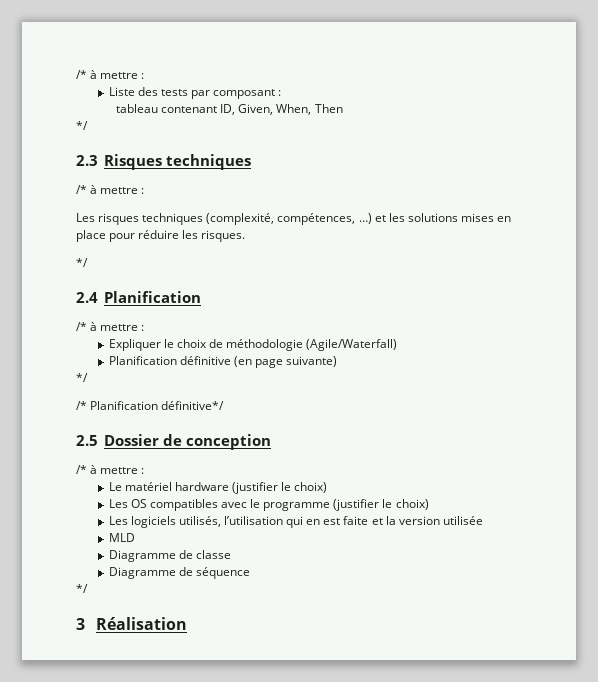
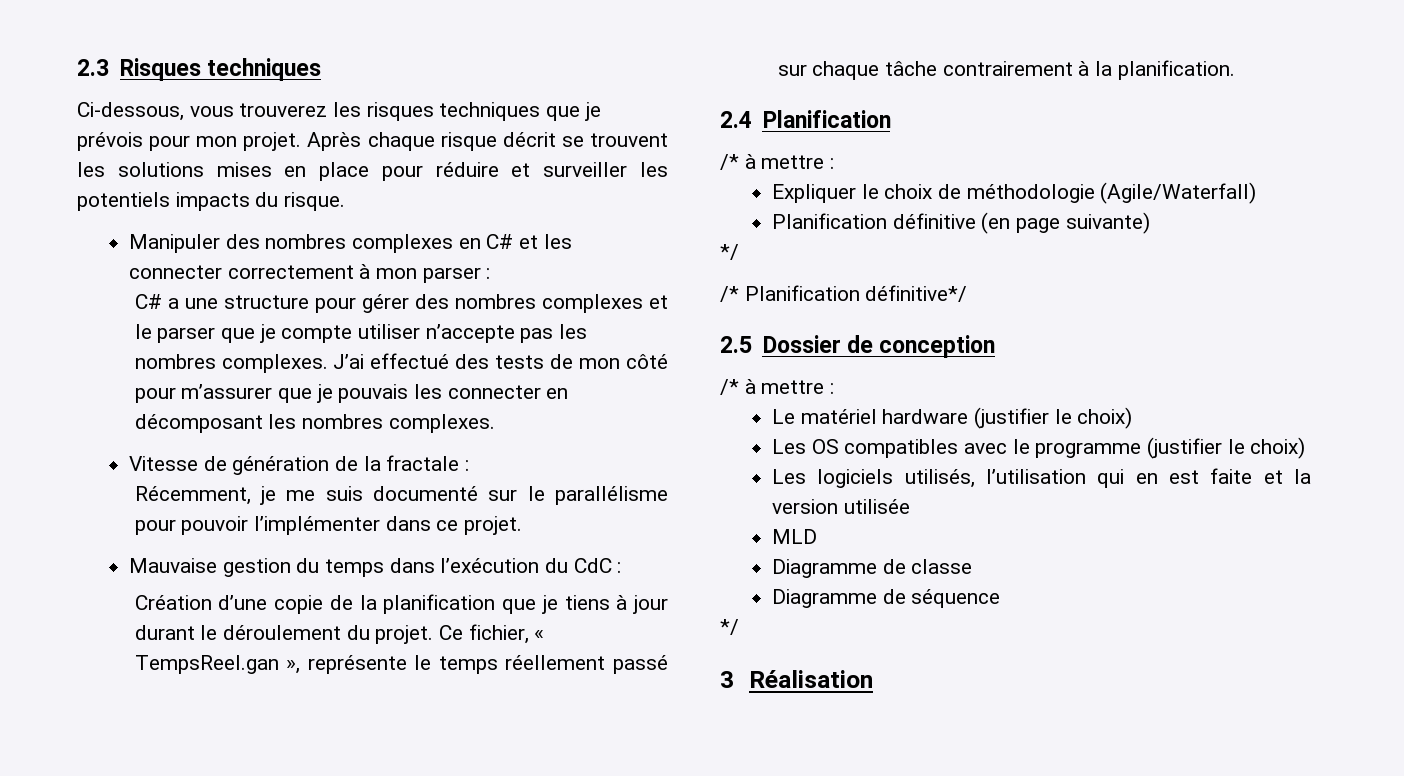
[76,70,145,79] [108,87,282,99] [116,104,343,115] [76,121,88,130] [76,154,251,170] [76,185,145,194] [76,213,386,225] /* à mettre : // Liste des tests par composant : // tableau contenant ID, Given, When, Then // */ // 2.3 Risques techniques // /* à mettre : // Les risques techniques (complexité, compétences, …) et -> [77,58,321,81] [77,102,601,121] [77,132,668,151] 2.3 Risques techniques // Ci-dessous, vous trouverez les risques techniques que je prévois pour mon projet. Après chaque risque décrit se trouvent
[182,230,246,242] [76,258,88,267] les risques. // */ -> [511,162,668,177] [77,192,346,211] [128,234,572,253] [128,264,491,283] [134,294,669,313] [134,324,587,343] [134,353,668,373] [134,384,569,403] [134,414,495,433] [128,455,469,475] [134,486,668,505] [134,516,522,535] [128,558,622,577] [134,594,668,614] [134,624,545,644] [134,655,668,674] [777,60,1235,80] et surveiller les potentiels impacts du risque. // Manipuler des nombres complexes en C# et les connecter correctement à mon parser : // C# a une structure pour gérer des nombres complexes et le parser que je compte utiliser n’accepte pas les nombres complexes. J’ai effectué des tests de mon côté pour m’assurer que je pouvais les connecter en décomposant les nombres complexes. // Vitesse de génération de la fractale : // Récemment, je me suis documenté sur le parallélisme pour pouvoir l’implémenter dans ce projet. // Mauvaise gestion du temps dans l’exécution du CdC : // Création d’une copie de la planification que je tiens à jour durant le déroulement du projet. Ce fichier, « TempsReel.gan », représente le temps réellement passé sur chaque tâche contrairement à la planification.

